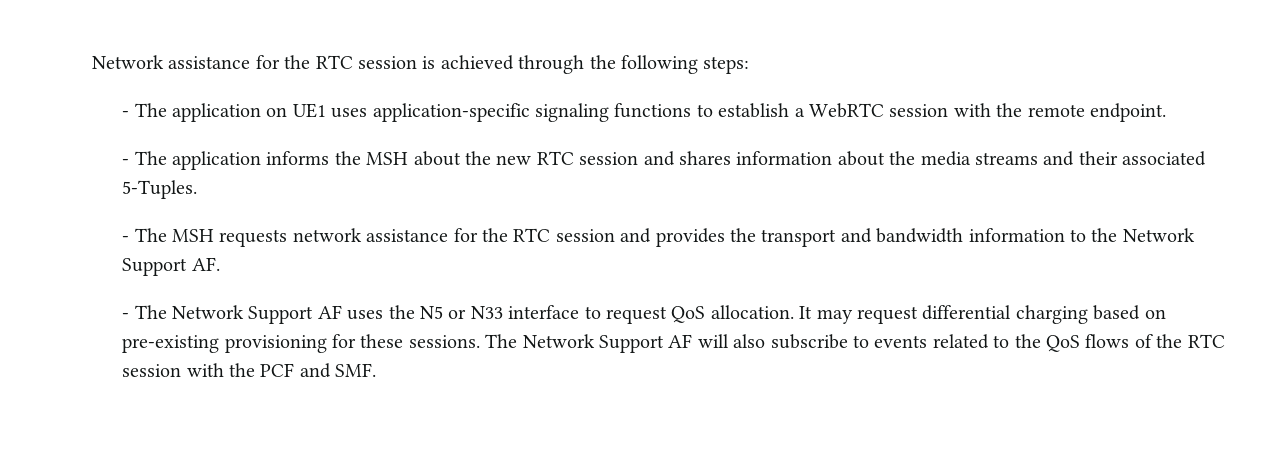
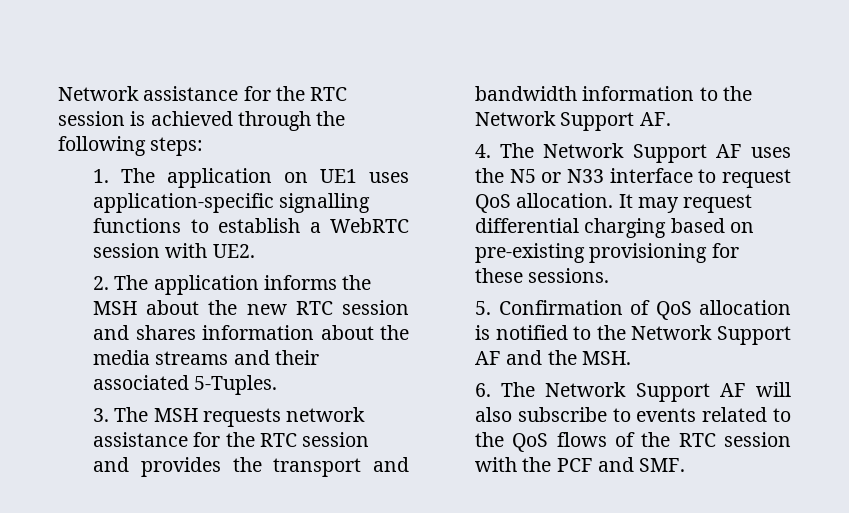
[122,111,130,117] - -> [93,169,110,183] 1.
[535,103,610,122] signaling -> [279,193,371,213] signalling
[996,103,1167,122] [122,159,130,165] the remote endpoint. // - -> [212,244,255,258] [93,276,110,290] UE2. // 2.
[122,236,130,242] - -> [93,408,110,422] 3.
[122,313,130,319] - -> [475,144,492,158] 4.
(480, 341) none -> [475,300,791,320] [475,325,791,345] [475,350,631,365] [475,383,492,397] // 5. Confirmation of QoS allocation is notified to the Network Support AF and the MSH. // 6.

